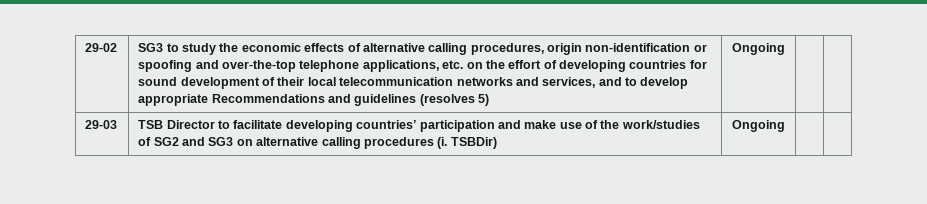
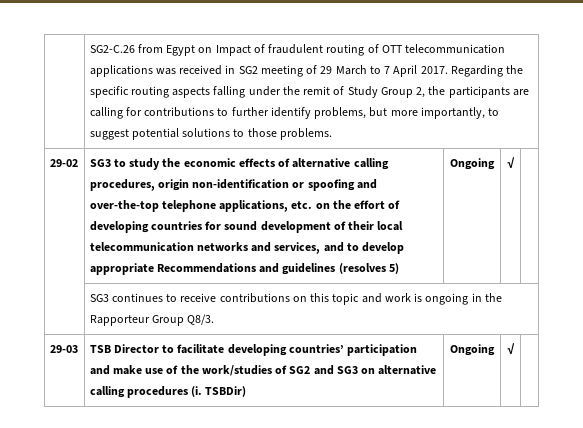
(85, 47) none -> [89,44,506,56] [89,65,524,77] [89,86,529,98] [89,107,500,119] [89,128,332,140] | SG2-C.26 from Egypt on Impact of fraudulent routing of OTT telecommunication applications was received in SG2 meeting of 29 March to 7 April 2017. Regarding the specific routing aspects falling under the remit of Study Group 2, the participants are calling for contributions to further identify problems, but more importantly, to suggest potential solutions to those problems. //
(785, 49) | -> [507,157,515,168] [89,293,502,305] [89,314,215,326] √ | // | SG3 continues to receive contributions on this topic and work is ongoing in the Rapporteur Group Q8/3.
(785, 126) none -> [507,343,515,354] √

